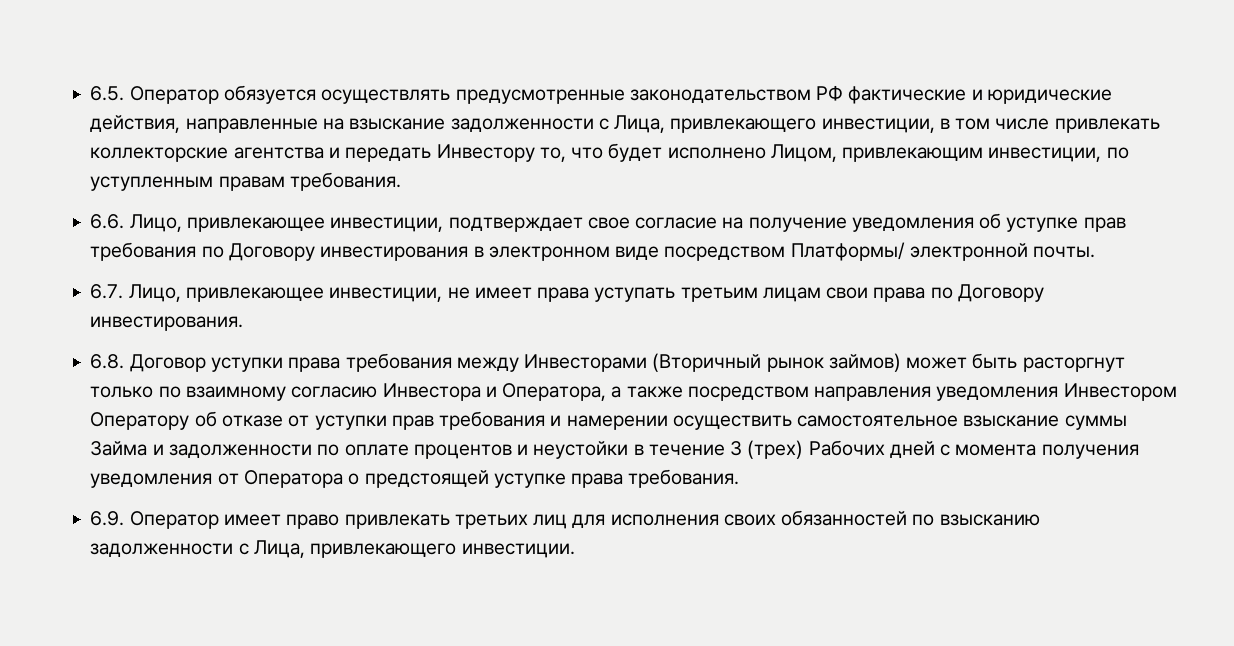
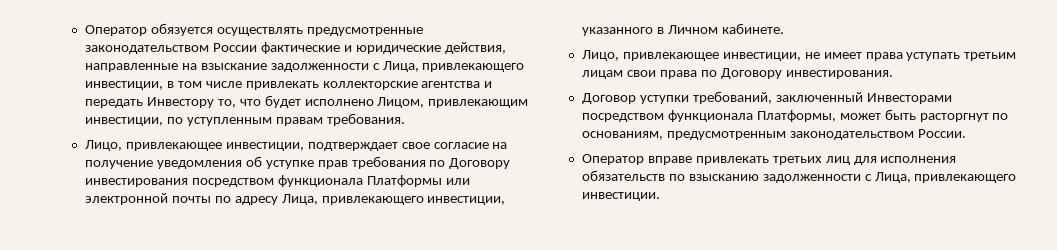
[90,86,125,101] 6.5. -> (84, 30) none
[816,85,844,101] РФ -> [212,43,257,52] России
[90,214,125,229] 6.6. -> (405, 119) none
[473,242,1096,261] [90,284,124,299] в электронном виде посредством Платформы/ электронной почты. // 6.7. -> [191,175,470,187] [84,193,506,205] [581,23,784,36] посредством функционала Платформы или электронной почты по адресу Лица, привлекающего инвестиции, указанного в Личном кабинете. //
[90,354,125,369] 6.8. -> (893, 74) none
[288,353,1125,372] [90,383,1177,401] [90,411,1127,430] [90,440,1139,459] [90,469,740,488] [90,511,340,529] права требования между Инвесторами (Вторичный рынок займов) может быть расторгнут только по взаимному согласию Инвестора и Оператора, а также посредством направления уведомления Инвестором Оператору об отказе от уступки прав требования и намерении осуществить самостоятельное взыскание суммы Займа и задолженности по оплате процентов и неустойки в течение 3 (трех) Рабочих дней с момента получения уведомления от Оператора о предстоящей уступке права требования. // 6.9. Оператор имеет право -> [692,91,952,104] [581,109,1009,122] [581,129,966,140] [581,154,692,165] требований, заключенный Инвесторами посредством функционала Платформы, может быть расторгнут по основаниям, предусмотренным законодательством России. // Оператор вправе
[723,510,908,526] своих обязанностей -> [581,170,665,181] обязательств

